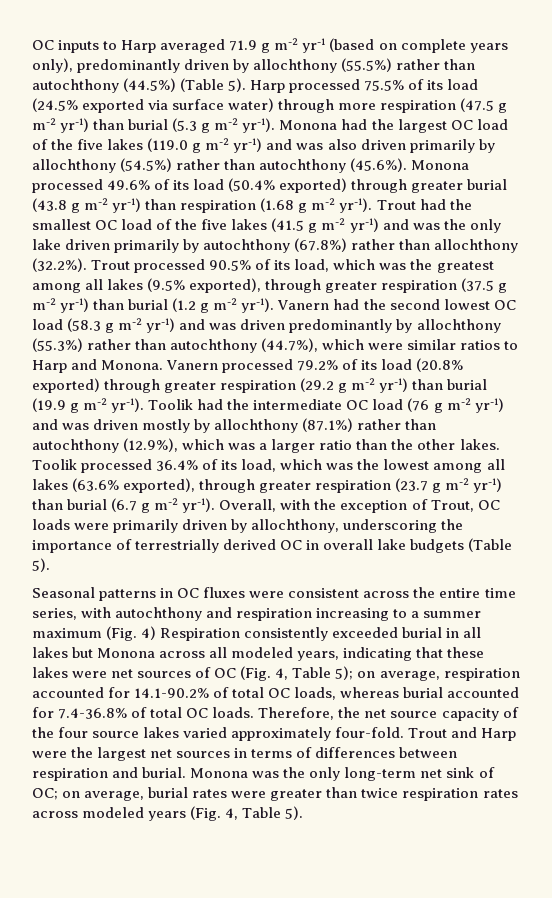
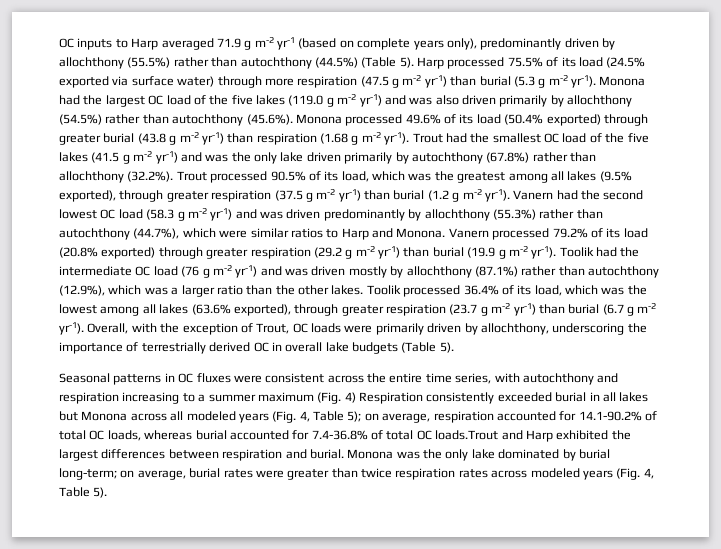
[297,647,485,661] [32,667,237,678] years, indicating that these lakes were net sources of OC -> [238,413,269,423] years
[212,707,519,721] [32,727,448,741] loads. Therefore, the net source capacity of the four source lakes varied approximately four-fold. Trout -> [435,430,499,440] loads.Trout
[32,747,313,761] were the largest net sources in terms of -> [556,430,631,440] [59,449,98,461] exhibited the largest
[344,767,495,781] [32,788,58,800] long-term net sink of OC; -> [471,449,610,461] [59,468,117,480] lake dominated by burial long-term;

